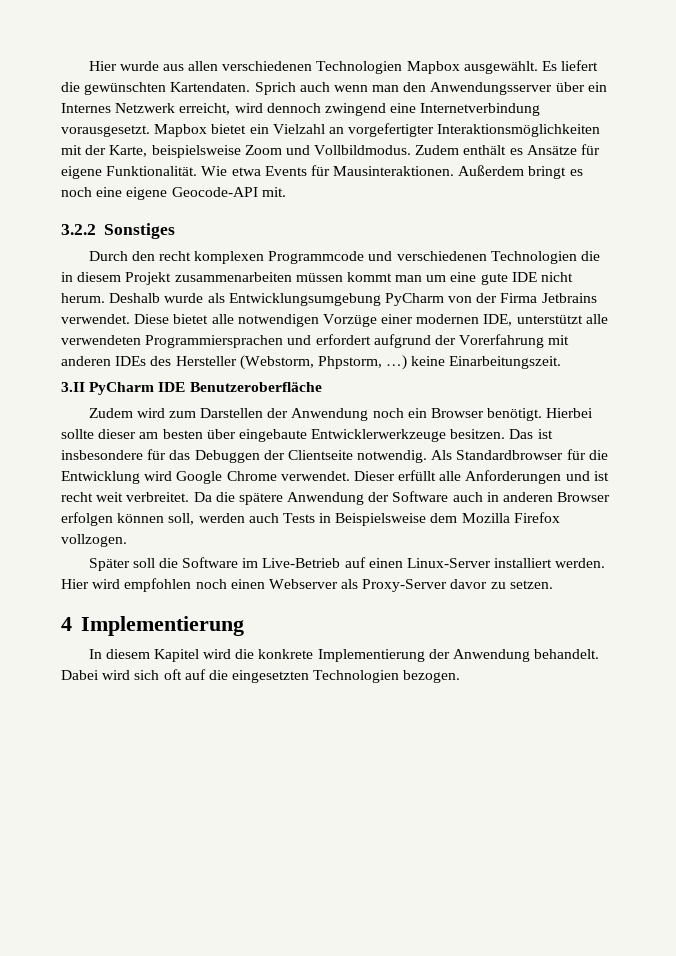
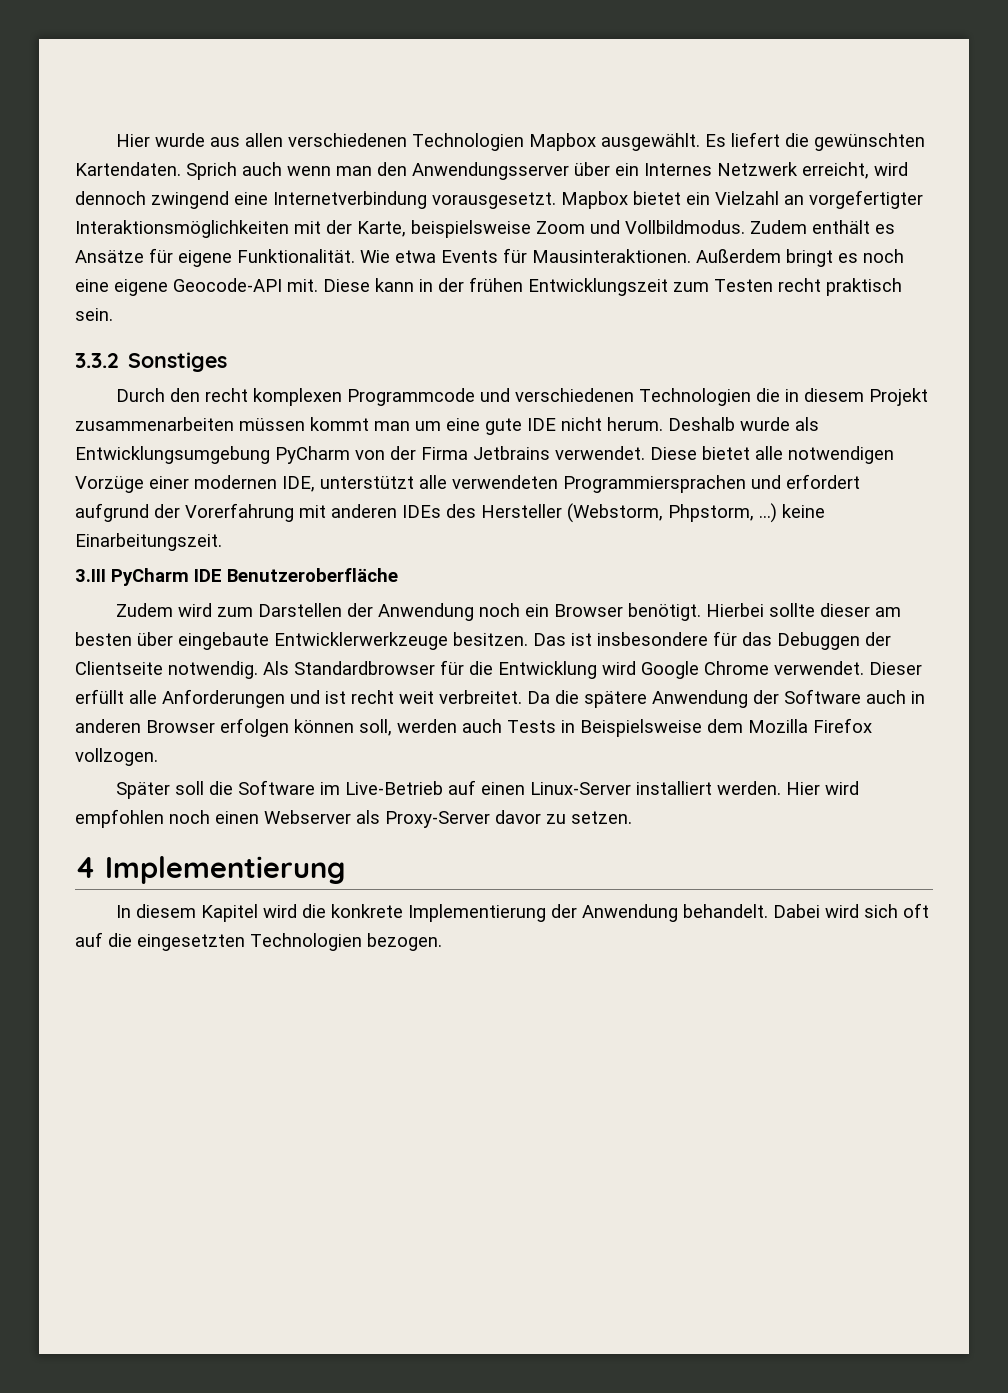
[61,224,96,235] // 3.2.2 -> [323,277,902,296] [75,308,113,321] [75,353,119,368] Diese kann in der frühen Entwicklungszeit zum Testen recht praktisch sein. // 3.3.2
[61,382,85,392] 3.II -> [75,569,106,582] 3.III

